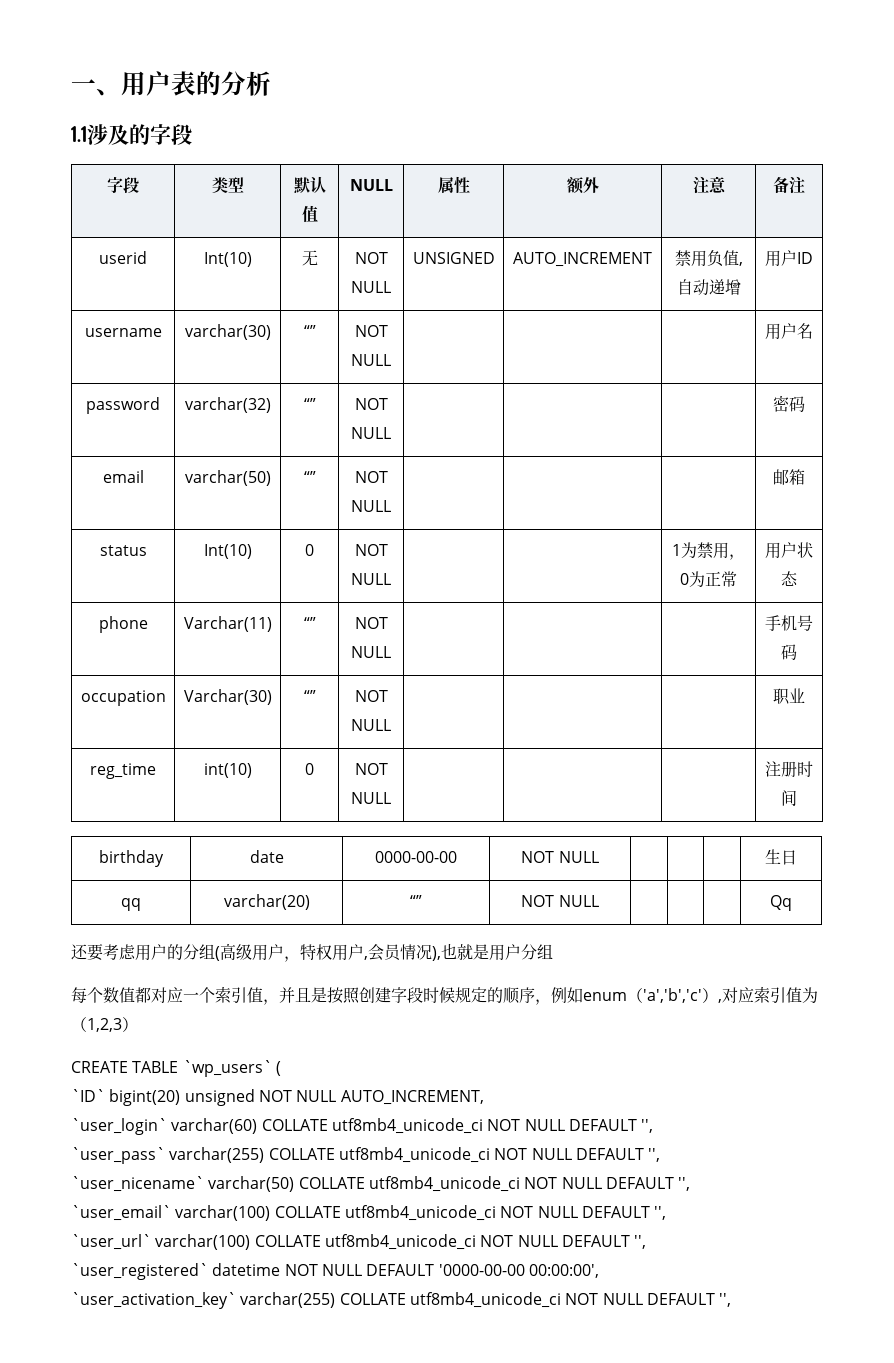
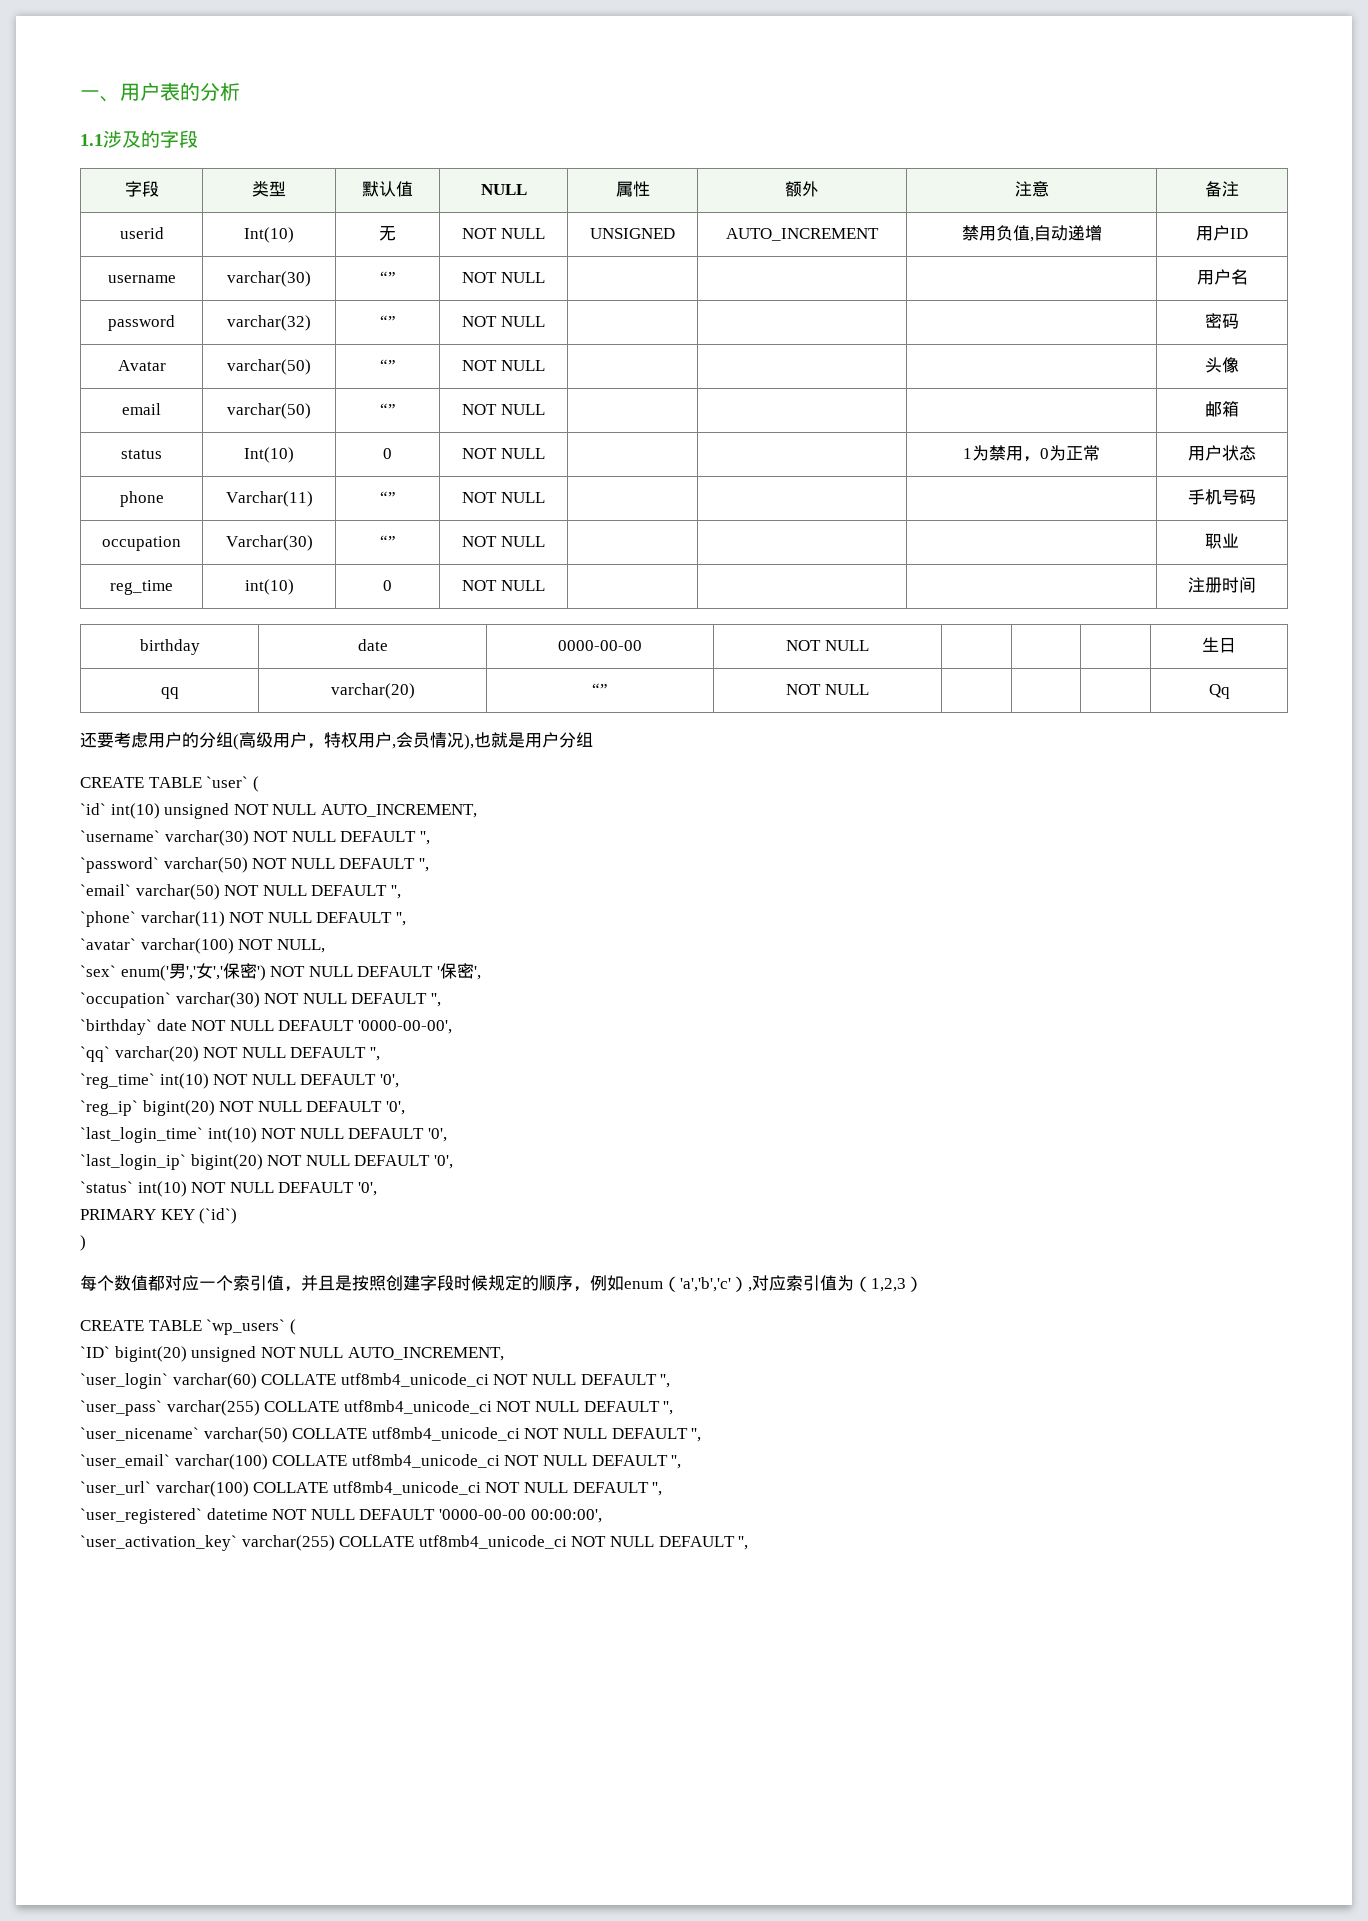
(805, 404) none -> [117,360,166,371] [227,359,311,375] [379,359,396,371] [462,360,545,371] [1205,357,1239,373] // Avatar | varchar(50) | “” | NOT NULL | | | | 头像
(553, 951) none -> [80,776,259,792] [80,803,477,819] [80,830,430,846] [80,857,429,873] [80,884,401,900] [80,911,406,927] [80,938,325,954] [80,963,481,981] [80,992,441,1008] [80,1019,452,1035] [80,1046,380,1062] [80,1073,399,1089] [80,1100,405,1116] [80,1127,447,1143] [80,1154,453,1170] [80,1181,377,1197] [80,1208,238,1224] [80,1235,86,1251] // CREATE TABLE `user` ( // `id` int(10) unsigned NOT NULL AUTO_INCREMENT, // `username` varchar(30) NOT NULL DEFAULT '', // `password` varchar(50) NOT NULL DEFAULT '', // `email` varchar(50) NOT NULL DEFAULT '', // `phone` varchar(11) NOT NULL DEFAULT '', // `avatar` varchar(100) NOT NULL, // `sex` enum('男','女','保密') NOT NULL DEFAULT '保密', // `occupation` varchar(30) NOT NULL DEFAULT '', // `birthday` date NOT NULL DEFAULT '0000-00-00', // `qq` varchar(20) NOT NULL DEFAULT '', // `reg_time` int(10) NOT NULL DEFAULT '0', // `reg_ip` bigint(20) NOT NULL DEFAULT '0', // `last_login_time` int(10) NOT NULL DEFAULT '0', // `last_login_ip` bigint(20) NOT NULL DEFAULT '0', // `status` int(10) NOT NULL DEFAULT '0', // PRIMARY KEY (`id`) // )

